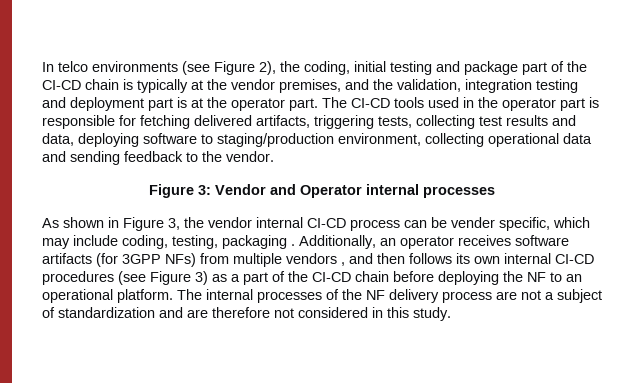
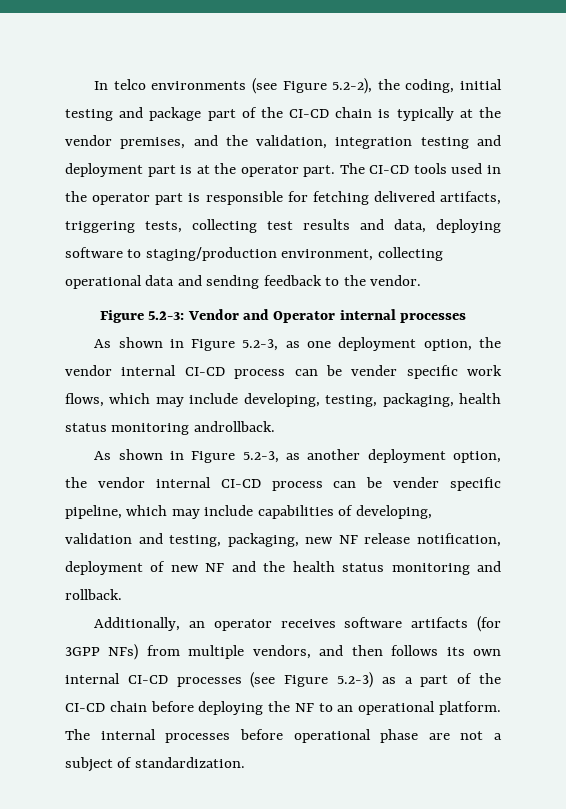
[259,61,276,75] 2), -> [332,78,373,94] 5.2-2),
[198,185,211,195] 3: -> [148,311,185,320] 5.2-3:
[168,217,590,231] [42,235,295,249] 3, the vendor internal CI-CD process can be vender specific, which may include coding, testing, packaging . -> [242,337,501,351] [65,365,502,379] [65,393,501,407] [65,421,275,435] [94,449,501,463] [65,477,501,491] [65,505,432,519] [65,533,501,547] [65,561,502,575] [65,589,122,600] 5.2-3, as one deployment option, the vendor internal CI-CD process can be vender specific work flows, which may include developing, testing, packaging, health status monitoring androllback. // As shown in Figure 5.2-3, as another deployment option, the vendor internal CI-CD process can be vender specific pipeline, which may include capabilities of developing, validation and testing, packaging, new NF release notification, deployment of new NF and the health status monitoring and rollback. //
[286,253,345,266] vendors , -> [252,645,311,659] vendors,
[42,271,208,285] procedures (see Figure 3) -> [176,672,374,688] processes (see Figure 5.2-3)
[326,289,492,303] of the NF delivery process -> [239,729,419,743] before operational phase
[58,307,451,321] standardization and are therefore not considered in this study. -> [134,757,245,768] standardization.

